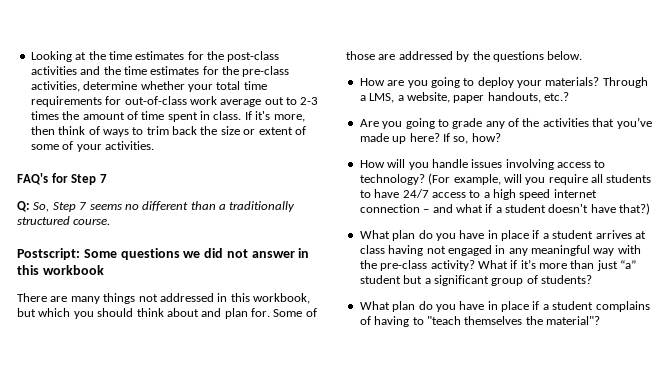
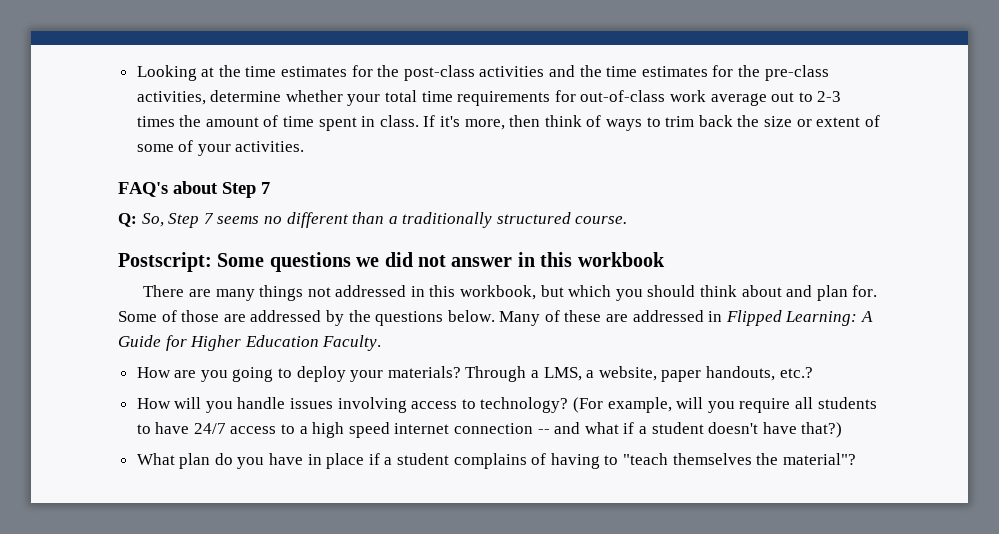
[51,173,68,183] for -> [173,181,218,194] about
(583, 55) none -> [499,310,874,326] [118,335,382,351] Many of these are addressed in Flipped Learning: A Guide for Higher Education Faculty.
[359,117,652,129] [359,133,501,144] // Are you going to grade any of the activities that you’ve made up here? If so, how? -> (813, 372) none
[423,209,430,213] – -> [537,429,550,434] --
[359,230,646,241] [359,245,641,256] [359,259,637,271] [359,275,592,286] // What plan do you have in place if a student arrives at class having not engaged in any meaningful way with the pre-class activity? What if it’s more than just “a” student but a significant group of students? -> (843, 430) none

